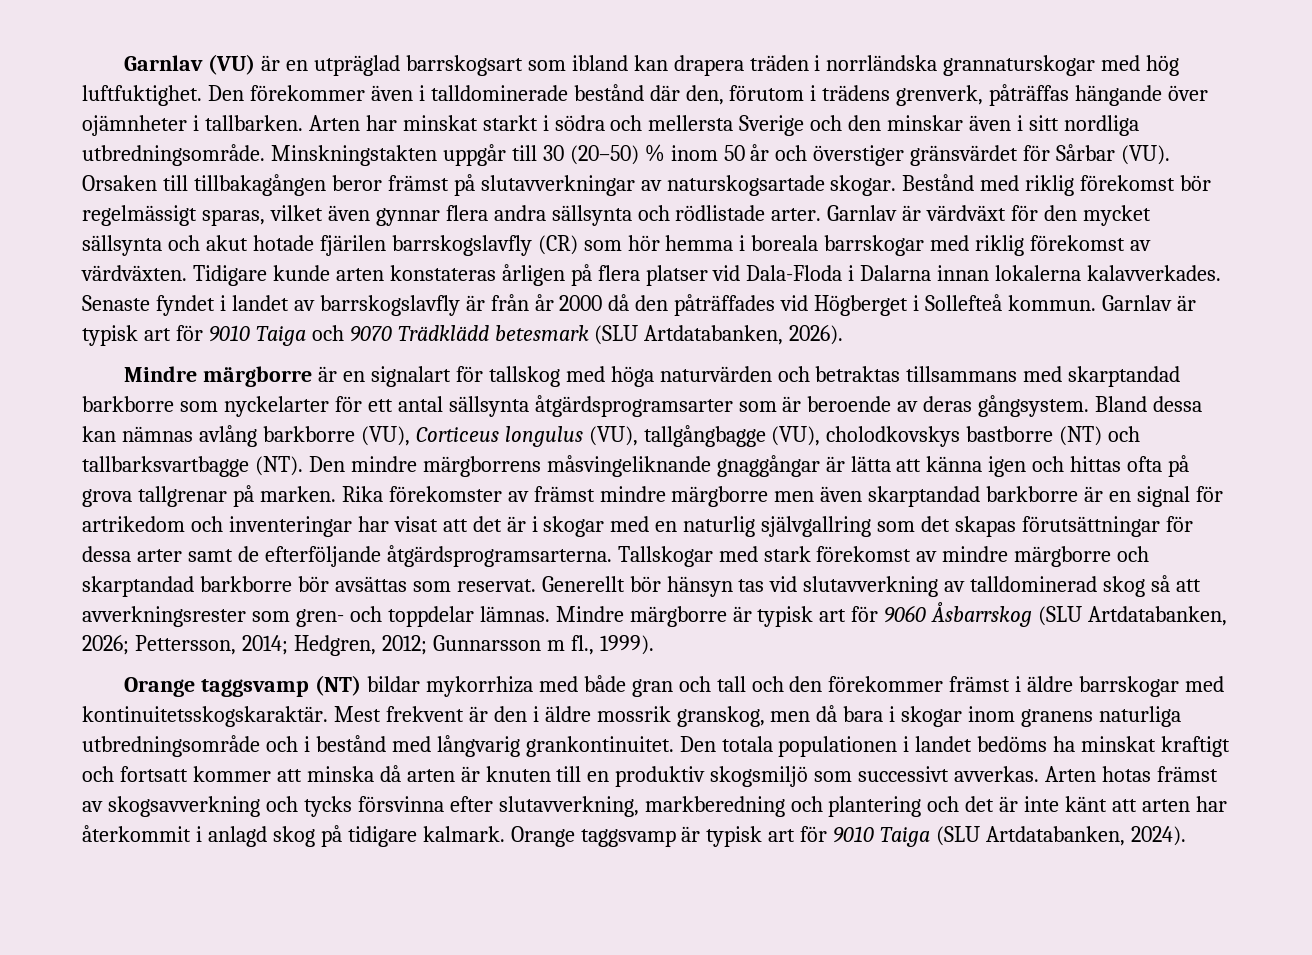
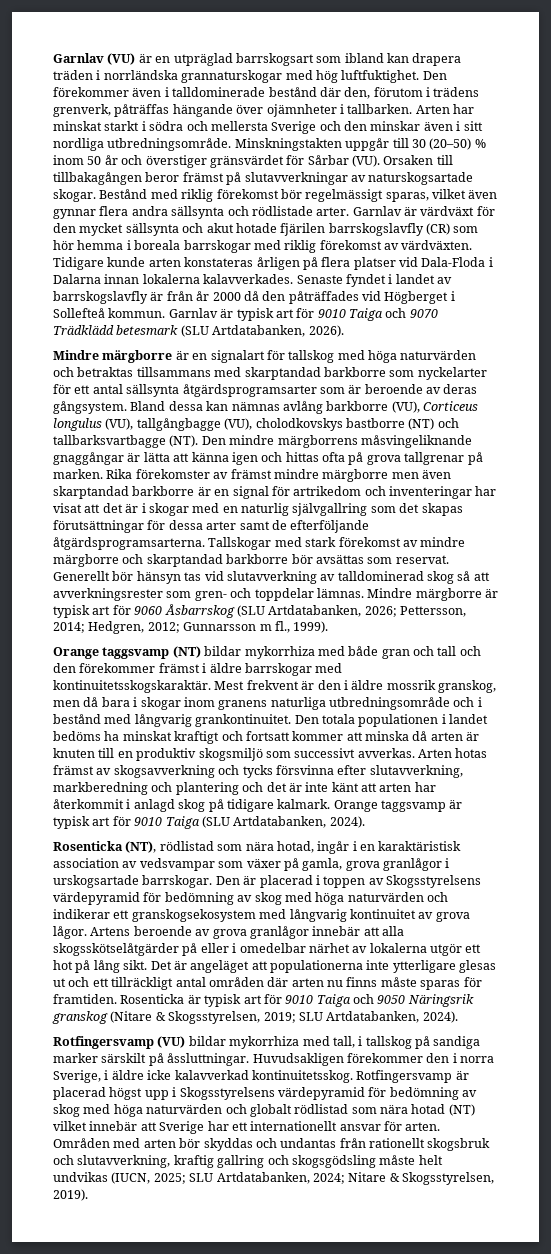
(1186, 836) none -> [53,841,462,854] [53,858,450,871] [53,875,481,888] [53,892,448,905] [53,909,470,922] [53,926,404,939] [53,943,482,956] [53,960,497,973] [53,977,482,990] [53,994,474,1007] [52,1011,458,1024] [53,1036,481,1049] [53,1053,494,1066] [53,1070,469,1083] [53,1087,477,1100] [53,1104,475,1117] [53,1121,441,1134] [53,1138,491,1151] [53,1155,443,1168] [53,1172,494,1185] [53,1189,88,1201] // Rosenticka (NT), rödlistad som nära hotad, ingår i en karaktäristisk association av vedsvampar som växer på gamla, grova granlågor i urskogsartade barrskogar. Den är placerad i toppen av Skogsstyrelsens värdepyramid för bedömning av skog med höga naturvärden och indikerar ett granskogsekosystem med långvarig kontinuitet av grova lågor. Artens beroende av grova granlågor innebär att alla skogsskötselåtgärder på eller i omedelbar närhet av lokalerna utgör ett hot på lång sikt. Det är angeläget att populationerna inte ytterligare glesas ut och ett tillräckligt antal områden där arten nu finns måste sparas för framtiden. Rosenticka är typisk art för 9010 Taiga och 9050 Näringsrik granskog (Nitare & Skogsstyrelsen, 2019; SLU Artdatabanken, 2024). // Rotfingersvamp (VU) bildar mykorrhiza med tall, i tallskog på sandiga marker särskilt på åssluttningar. Huvudsakligen förekommer den i norra Sverige, i äldre icke kalavverkad kontinuitetsskog. Rotfingersvamp är placerad högst upp i Skogsstyrelsens värdepyramid för bedömning av skog med höga naturvärden och globalt rödlistad som nära hotad (NT) vilket innebär att Sverige har ett internationellt ansvar för arten. Områden med arten bör skyddas och undantas från rationellt skogsbruk och slutavverkning, kraftig gallring och skogsgödsling måste helt undvikas (IUCN, 2025; SLU Artdatabanken, 2024; Nitare & Skogsstyrelsen, 2019).

